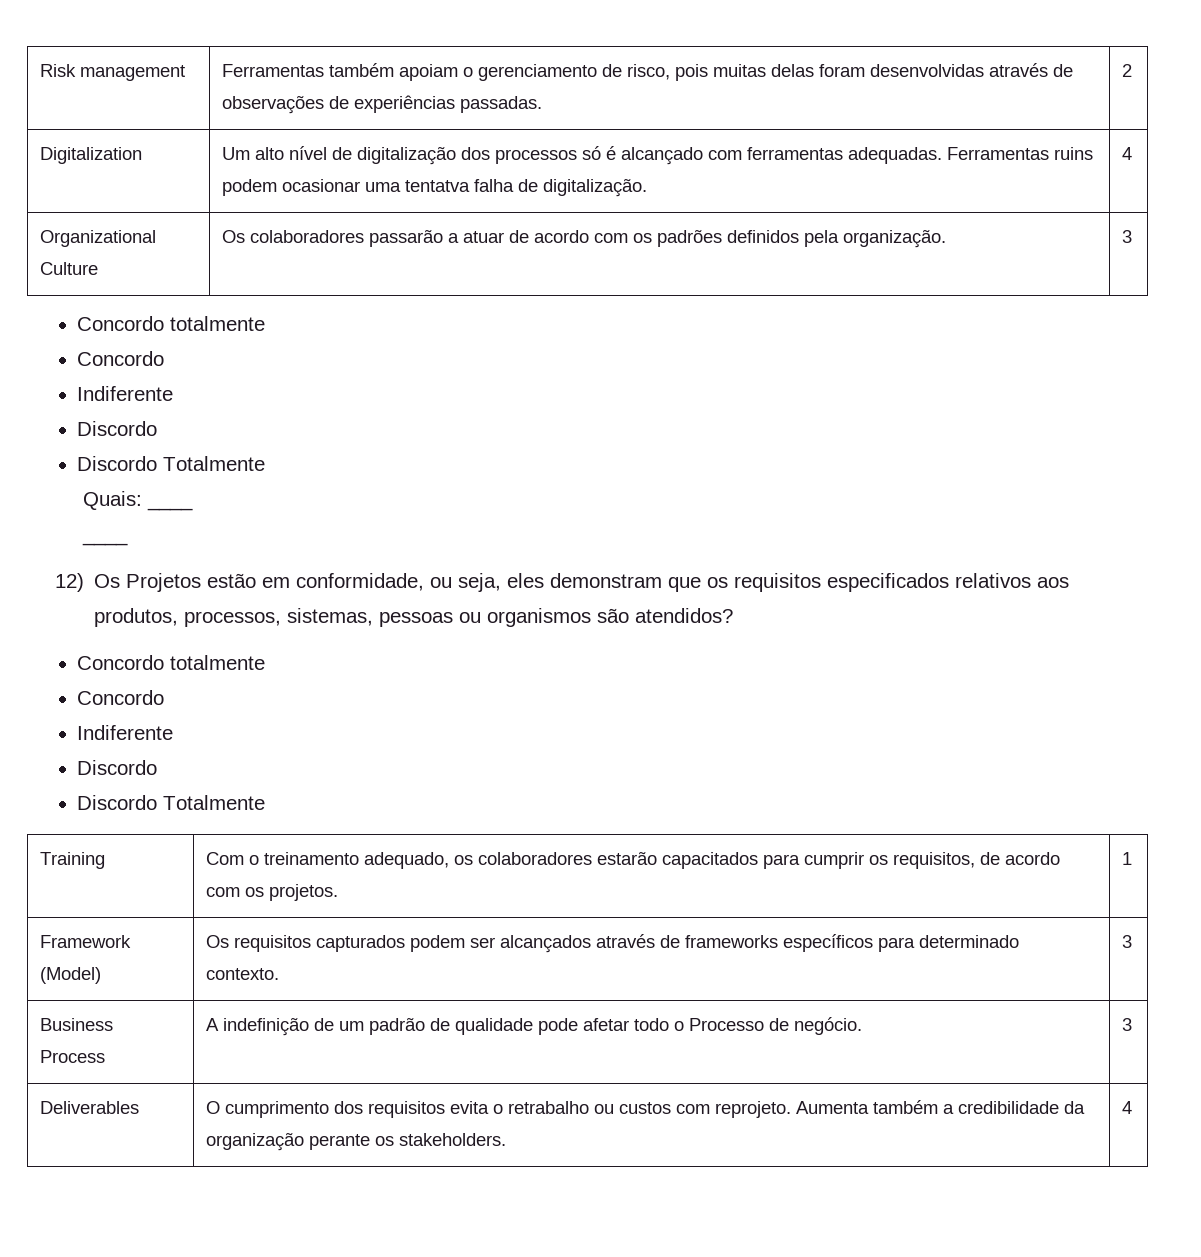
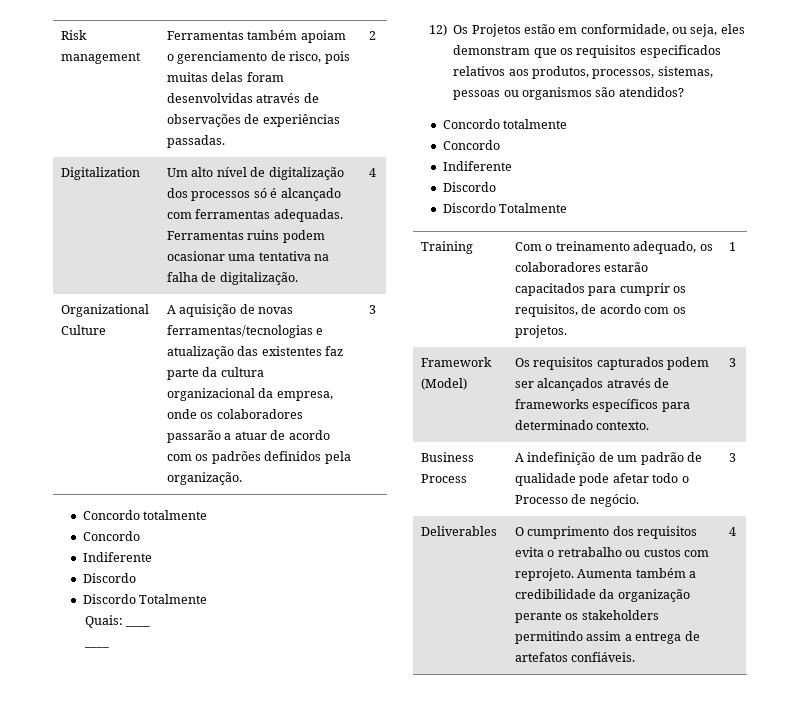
[405,180,471,192] tentatva -> [258,251,330,261] tentativa na
[222,230,246,243] Os -> [167,304,294,317] [167,325,324,338] [167,346,344,359] [167,367,264,380] [167,388,333,401] [167,409,214,419] A aquisição de novas ferramentas/tecnologias e atualização das existentes faz parte da cultura organizacional da empresa, onde os
[399,1133,507,1146] stakeholders. -> [581,610,659,620] [515,631,700,644] [515,652,636,662] stakeholders permitindo assim a entrega de artefatos confiáveis.

